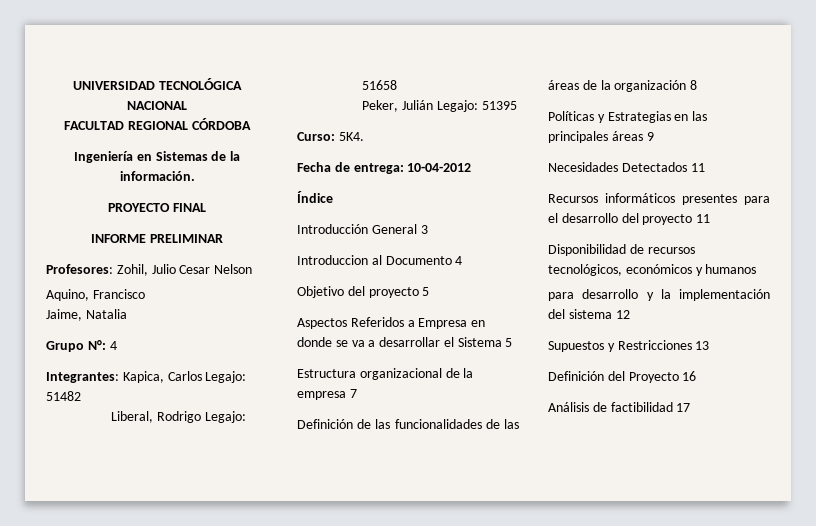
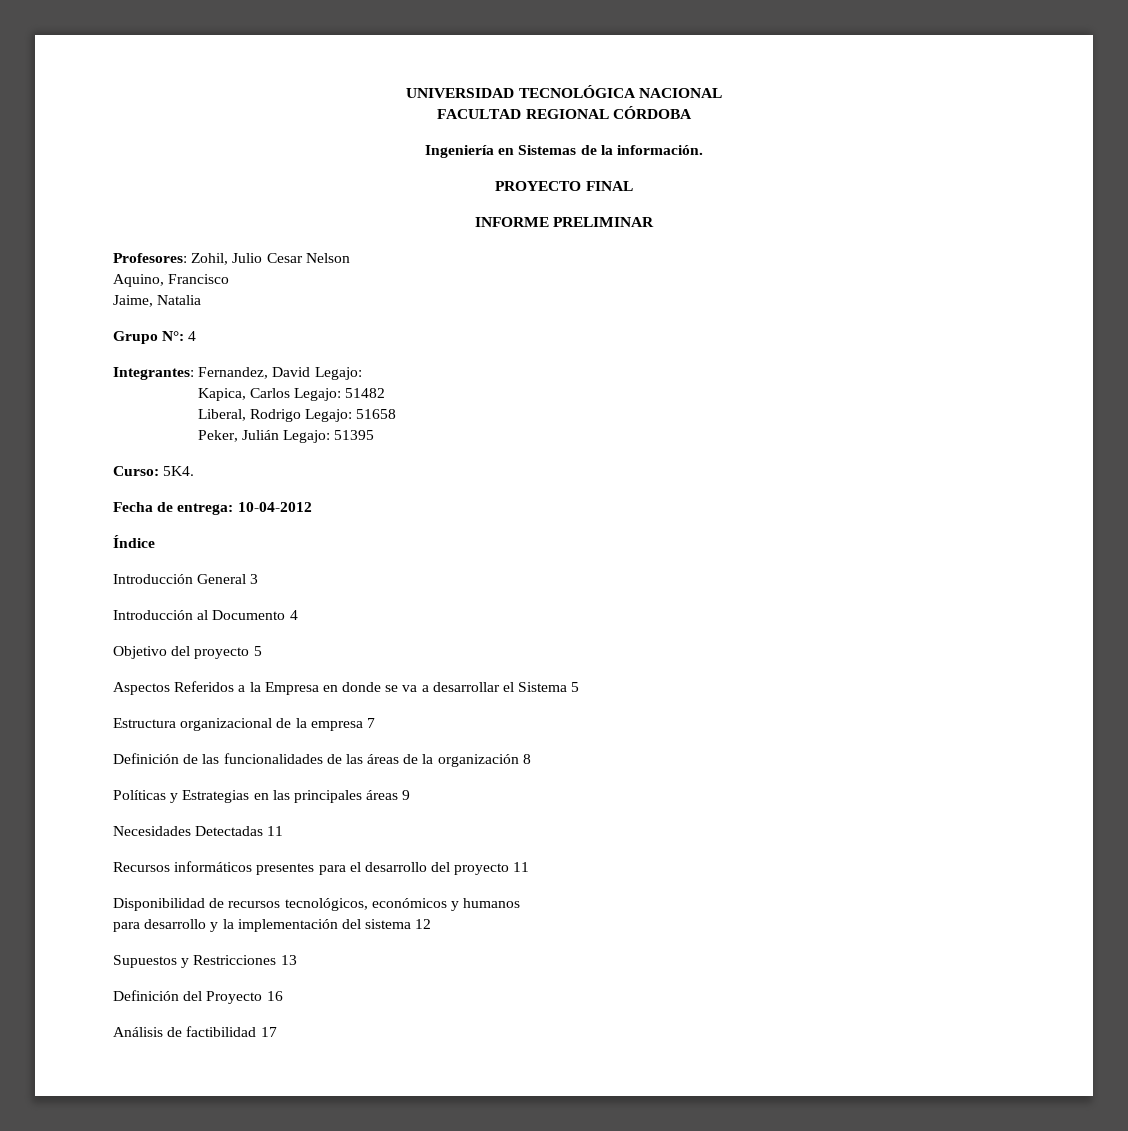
(119, 377) none -> [198,367,362,380] Fernandez, David Legajo: //
[297,255,368,265] Introduccion -> [113,610,193,620] Introducción
(415, 323) none -> [249,682,261,692] la
[621,162,687,172] Detectados -> [195,826,264,836] Detectadas

